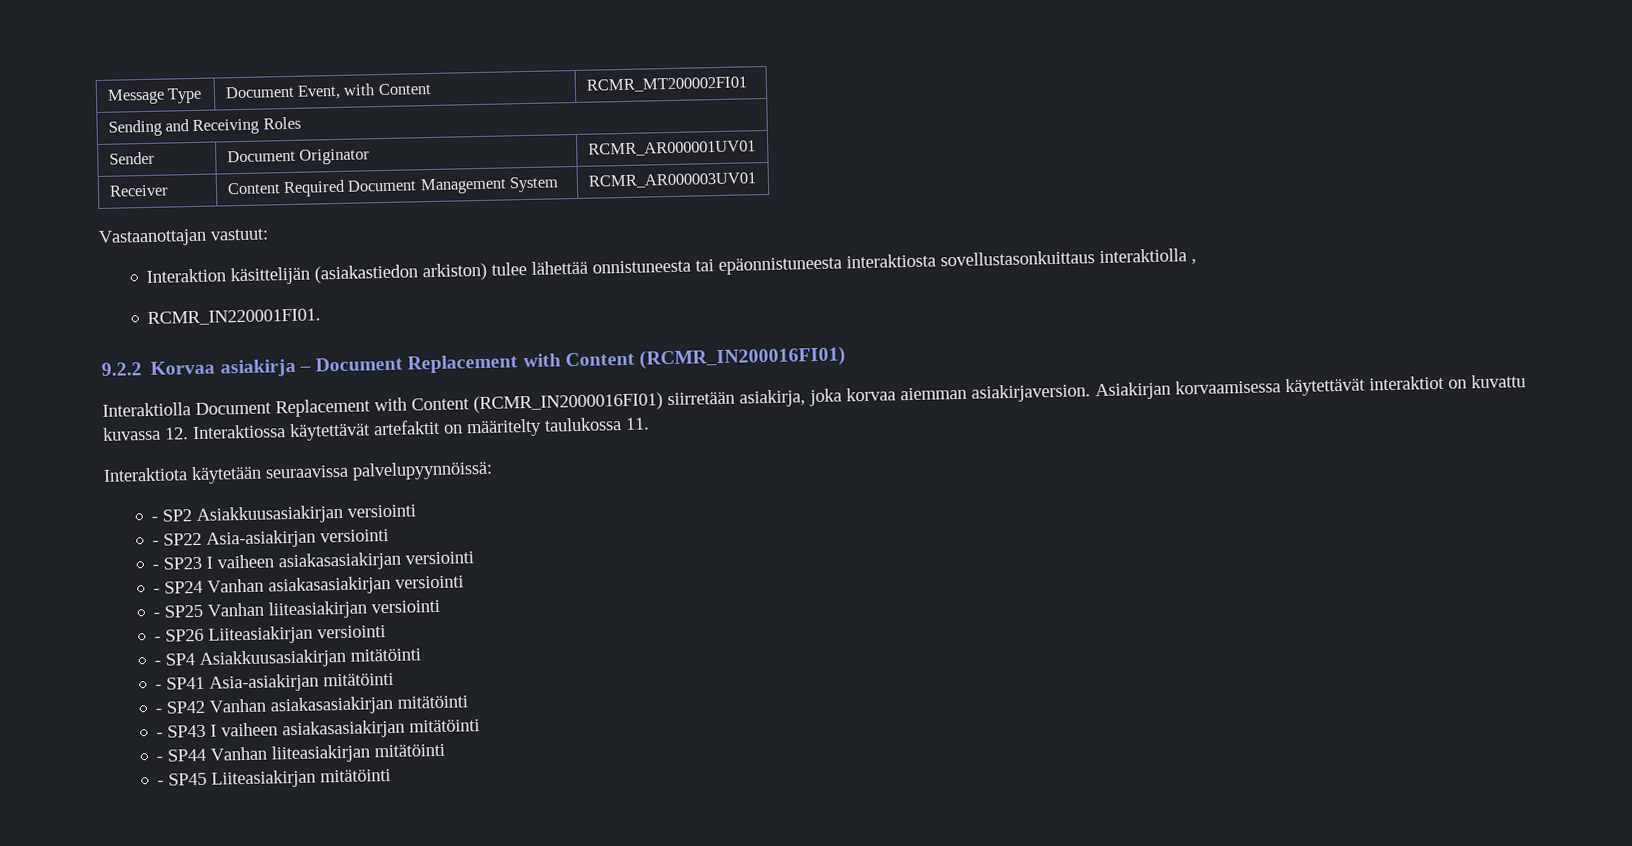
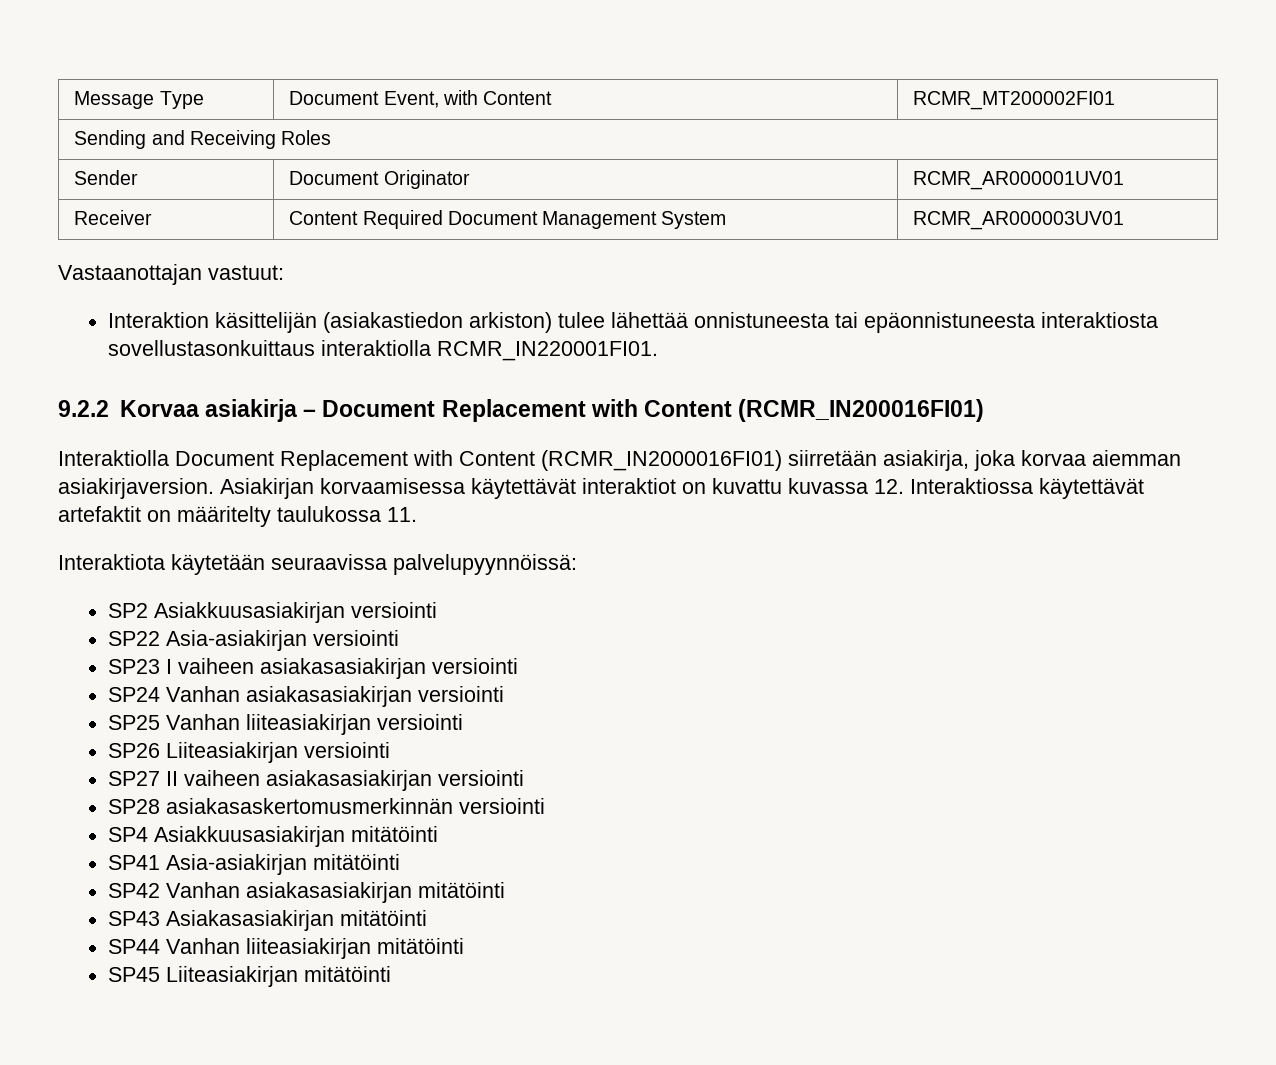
[1191,258,1198,265] , // -> (432, 348) none
[151,516,159,522] - -> (577, 564) none
[152,540,160,546] - -> (438, 610) none
[152,564,160,570] - -> (400, 638) none
[153,588,161,594] - -> (519, 666) none
[153,612,161,618] - -> (505, 694) none
[154,636,162,642] - -> (464, 722) none
[154,660,162,666] - -> [108,770,525,791] [108,798,546,814] SP27 II vaiheen asiakasasiakirjan versiointi // SP28 asiakasaskertomusmerkinnän versiointi //
[155,684,163,690] - -> (439, 834) none
[155,708,163,714] - -> (401, 862) none
[156,719,481,740] [156,756,164,762] - SP43 I vaiheen asiakasasiakirjan mitätöinti // - -> [108,910,428,931] SP43 Asiakasasiakirjan mitätöinti //
[157,780,165,786] - -> (465, 946) none

